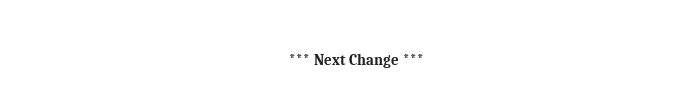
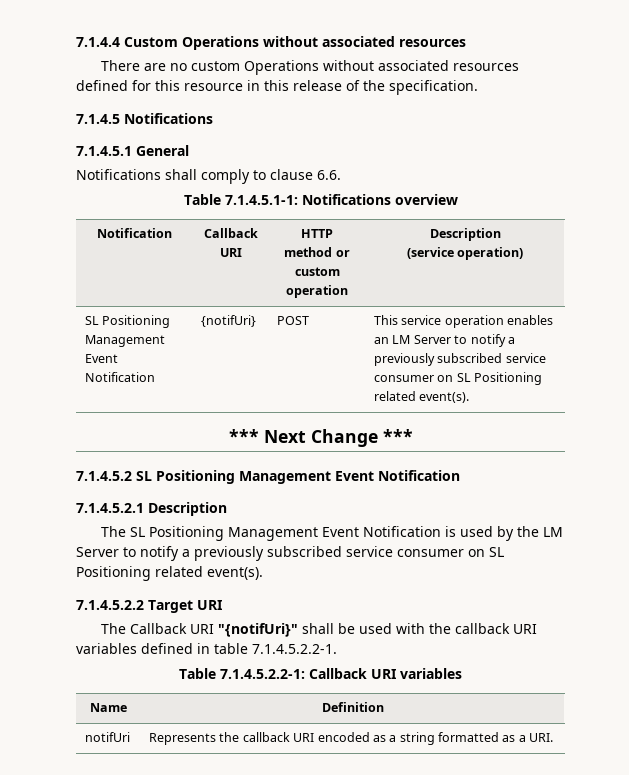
[288,53,425,68] *** Next Change *** -> [76,36,466,50] [100,60,519,75] [76,80,478,95] [76,113,213,124] [76,145,189,156] [76,169,341,184] [183,194,458,205] [97,228,172,238] [203,228,258,238] [219,248,242,257] [301,229,333,238] [284,247,350,257] [294,267,340,276] [286,285,348,298] [429,228,501,241] [406,247,524,260] [85,315,171,328] [85,335,166,347] [85,354,119,363] [85,372,156,382] [201,315,257,327] [277,316,310,325] [374,315,554,328] [374,334,515,347] [374,353,546,366] [374,372,543,385] [374,391,470,403] [228,429,413,447] [76,470,460,484] [76,502,227,516] [100,526,563,541] [76,546,504,561] [76,566,263,581] [76,600,222,613] [100,623,537,637] [76,643,337,654] [179,668,462,679] [90,703,127,712] [321,702,384,712] [85,732,131,742] [149,732,554,745] 7.1.4.4 Custom Operations without associated resources // There are no custom Operations without associated resources defined for this resource in this release of the specification. // 7.1.4.5 Notifications // 7.1.4.5.1 General // Notifications shall comply to clause 6.6. // Table 7.1.4.5.1-1: Notifications overview // Notification | Callback URI | HTTP method or custom operation | Description // (service operation) // SL Positioning Management Event Notification | {notifUri} | POST | This service operation enables an LM Server to notify a previously subscribed service consumer on SL Positioning related event(s). // *** Next Change *** // 7.1.4.5.2 SL Positioning Management Event Notification // 7.1.4.5.2.1 Description // The SL Positioning Management Event Notification is used by the LM Server to notify a previously subscribed service consumer on SL Positioning related event(s). // 7.1.4.5.2.2 Target URI // The Callback URI "{notifUri}" shall be used with the callback URI variables defined in table 7.1.4.5.2.2-1. // Table 7.1.4.5.2.2-1: Callback URI variables // Name | Definition // notifUri | Represents the callback URI encoded as a string formatted as a URI.

